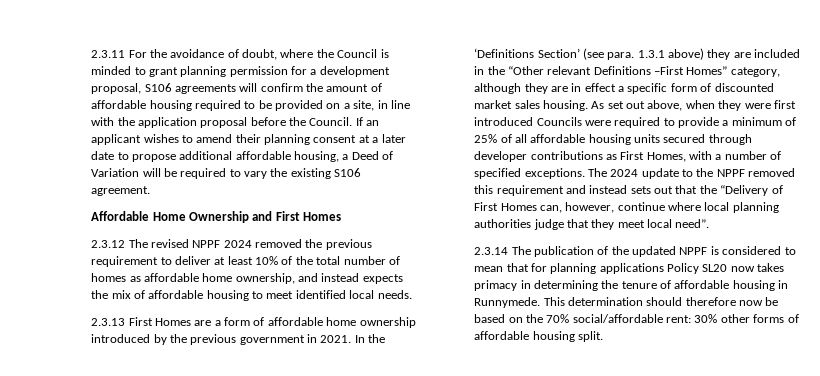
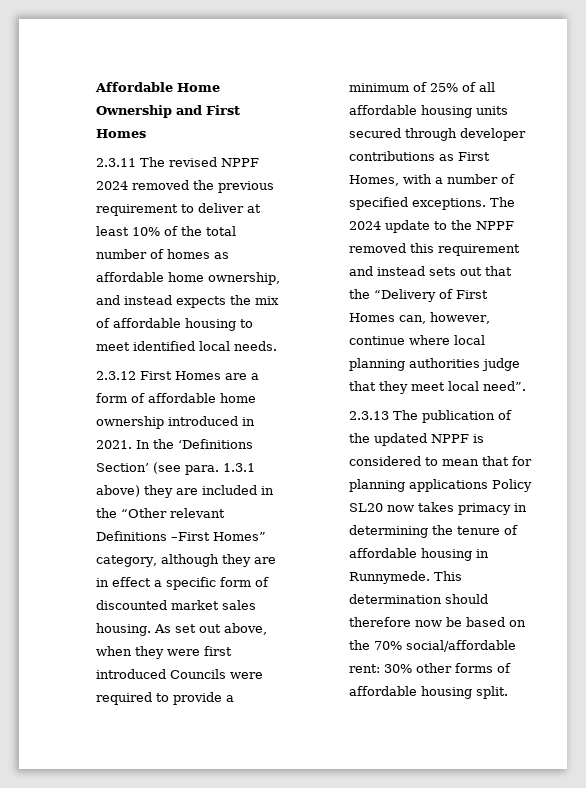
[91,49,389,60] [91,66,390,77] [91,83,382,94] [91,100,410,111] [91,117,380,128] [91,134,406,145] [91,151,394,162] [91,168,362,179] [91,186,151,196] 2.3.11 For the avoidance of doubt, where the Council is minded to grant planning permission for a development proposal, S106 agreements will confirm the amount of affordable housing required to be provided on a site, in line with the application proposal before the Council. If an applicant wishes to amend their planning consent at a later date to propose additional affordable housing, a Deed of Variation will be required to vary the existing S106 agreement. // -> (94, 87) none
[91,240,126,248] 2.3.12 -> [95,158,136,167] 2.3.11
[91,318,126,326] 2.3.13 -> [95,371,136,380] 2.3.12
[153,334,305,345] by the previous government -> (238, 421) none
[474,247,509,255] 2.3.14 -> [348,411,389,420] 2.3.13

